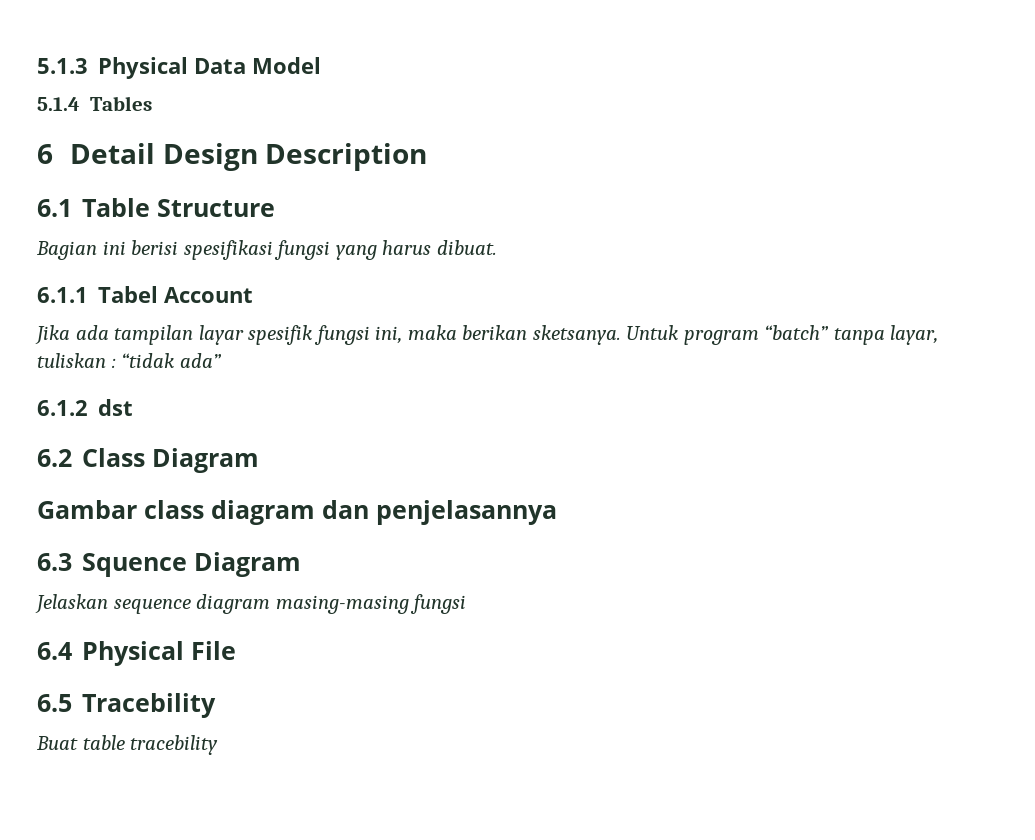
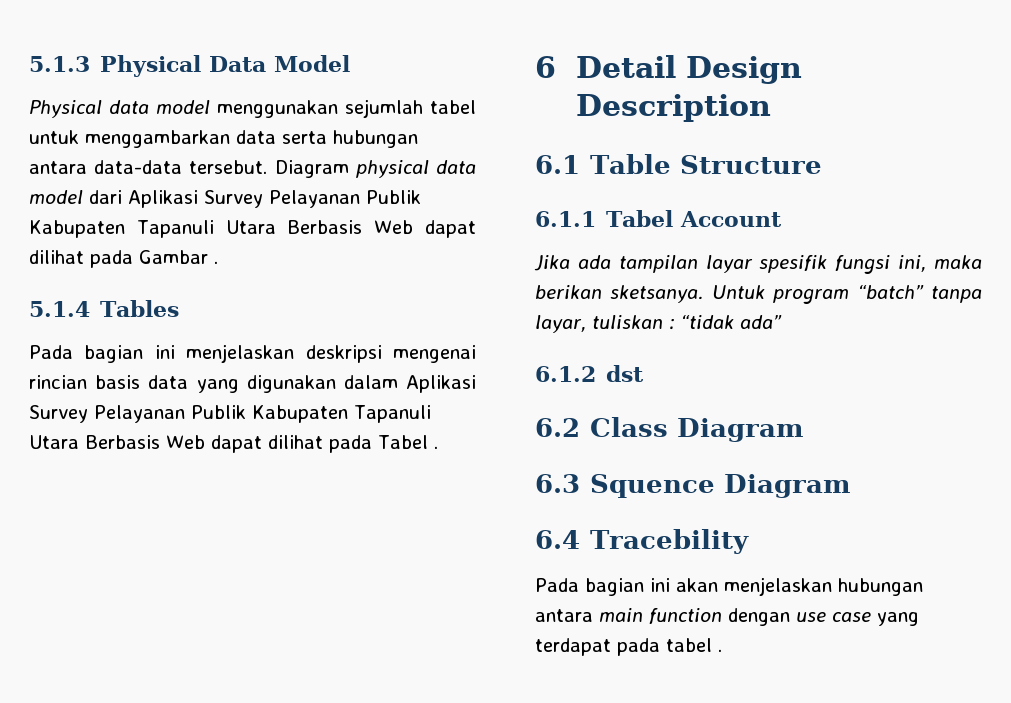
[37,96,153,111] 5.1.4 Tables -> [29,99,476,118] [29,130,418,148] [29,160,476,178] [29,190,421,208] [29,220,476,238] [29,250,218,268] [29,300,180,317] [29,344,476,363] [29,375,476,393] [29,405,431,423] [29,435,438,453] Physical data model menggunakan sejumlah tabel untuk menggambarkan data serta hubungan antara data-data tersebut. Diagram physical data model dari Aplikasi Survey Pelayanan Publik Kabupaten Tapanuli Utara Berbasis Web dapat dilihat pada Gambar . // 5.1.4 Tables // Pada bagian ini menjelaskan deskripsi mengenai rincian basis data yang digunakan dalam Aplikasi Survey Pelayanan Publik Kabupaten Tapanuli Utara Berbasis Web dapat dilihat pada Tabel .
[36,240,497,260] // Bagian ini berisi spesifikasi fungsi yang harus dibuat. -> (823, 164) none
[37,500,557,525] [37,552,302,577] [35,594,467,614] [37,641,237,666] [37,693,217,718] [36,735,219,755] Gambar class diagram dan penjelasannya // 6.3 Squence Diagram // Jelaskan sequence diagram masing-masing fungsi // 6.4 Physical File // 6.5 Tracebility // Buat table tracebility -> [535,474,852,498] [535,529,750,554] [535,577,923,596] [535,608,919,626] [535,638,722,656] 6.3 Squence Diagram // 6.4 Tracebility // Pada bagian ini akan menjelaskan hubungan antara main function dengan use case yang terdapat pada tabel .

